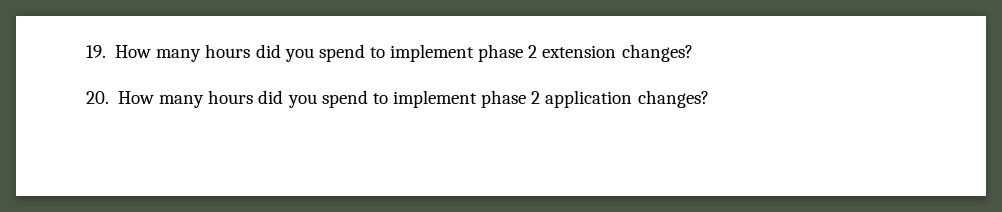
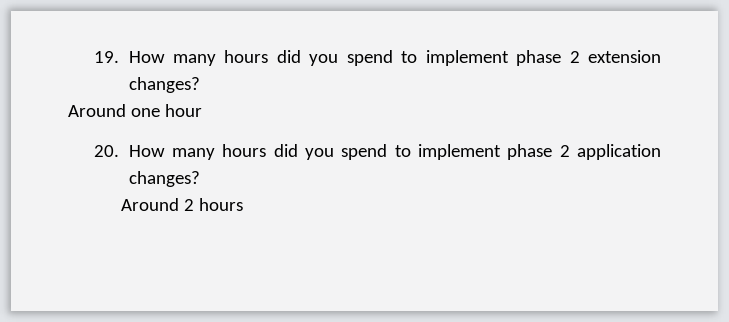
(693, 53) none -> [68,104,202,117] // Around one hour
(709, 99) none -> [120,198,243,211] // Around 2 hours

